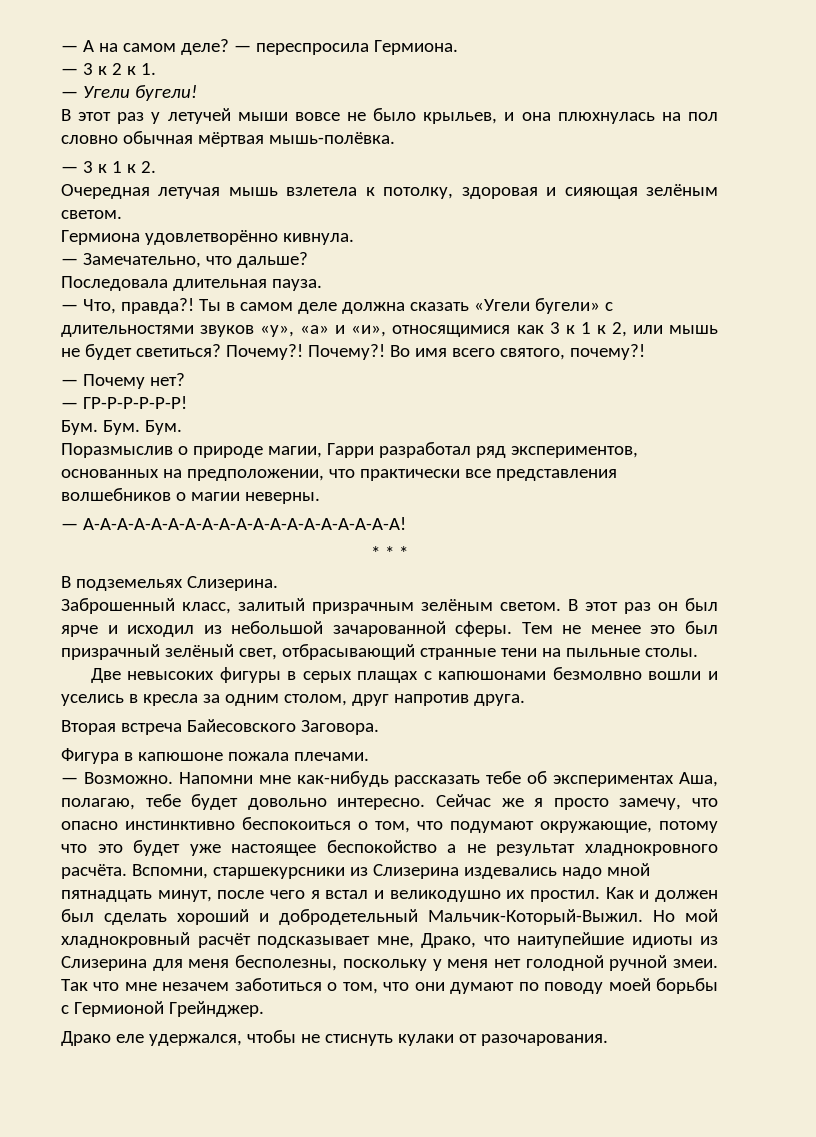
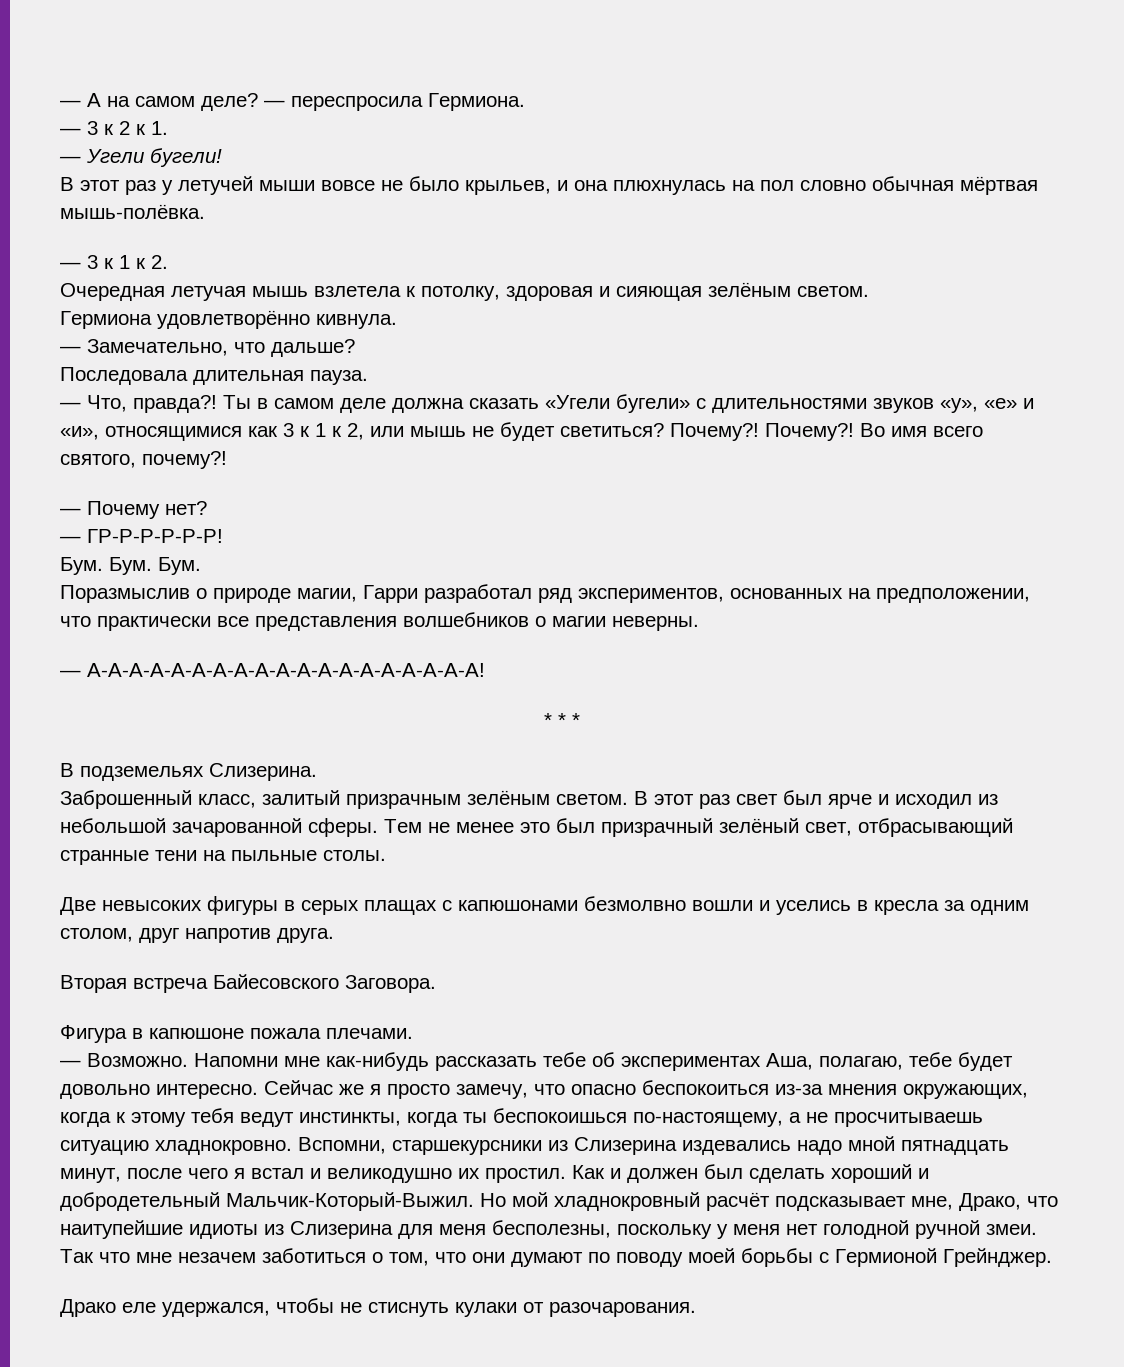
[300,325,330,334] «а» -> [984,398,1017,409] «е»
[658,602,678,611] он -> [736,794,778,805] свет
[125,817,718,833] [61,840,718,856] [61,864,127,879] инстинктивно беспокоиться о том, что подумают окружающие, потому что это будет уже настоящее беспокойство а не результат хладнокровного расчёта. -> [642,1080,1028,1099] [60,1108,983,1127] [60,1140,292,1155] беспокоиться из-за мнения окружающих, когда к этому тебя ведут инстинкты, когда ты беспокоишься по-настоящему, а не просчитываешь ситуацию хладнокровно.

